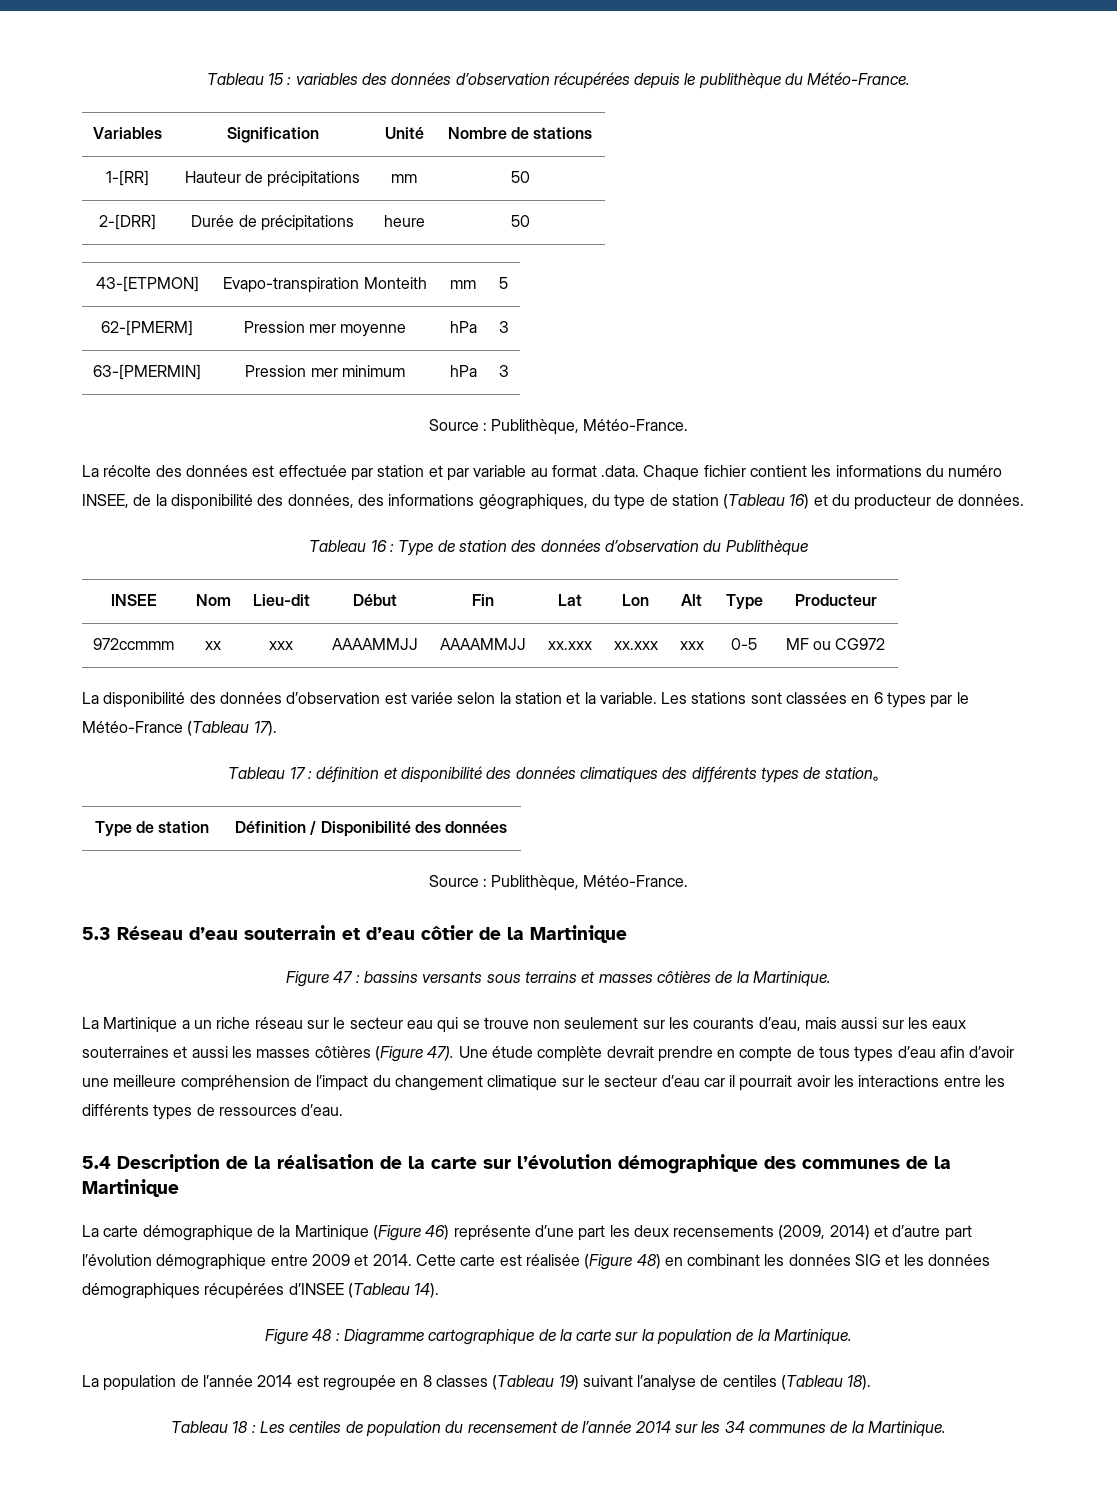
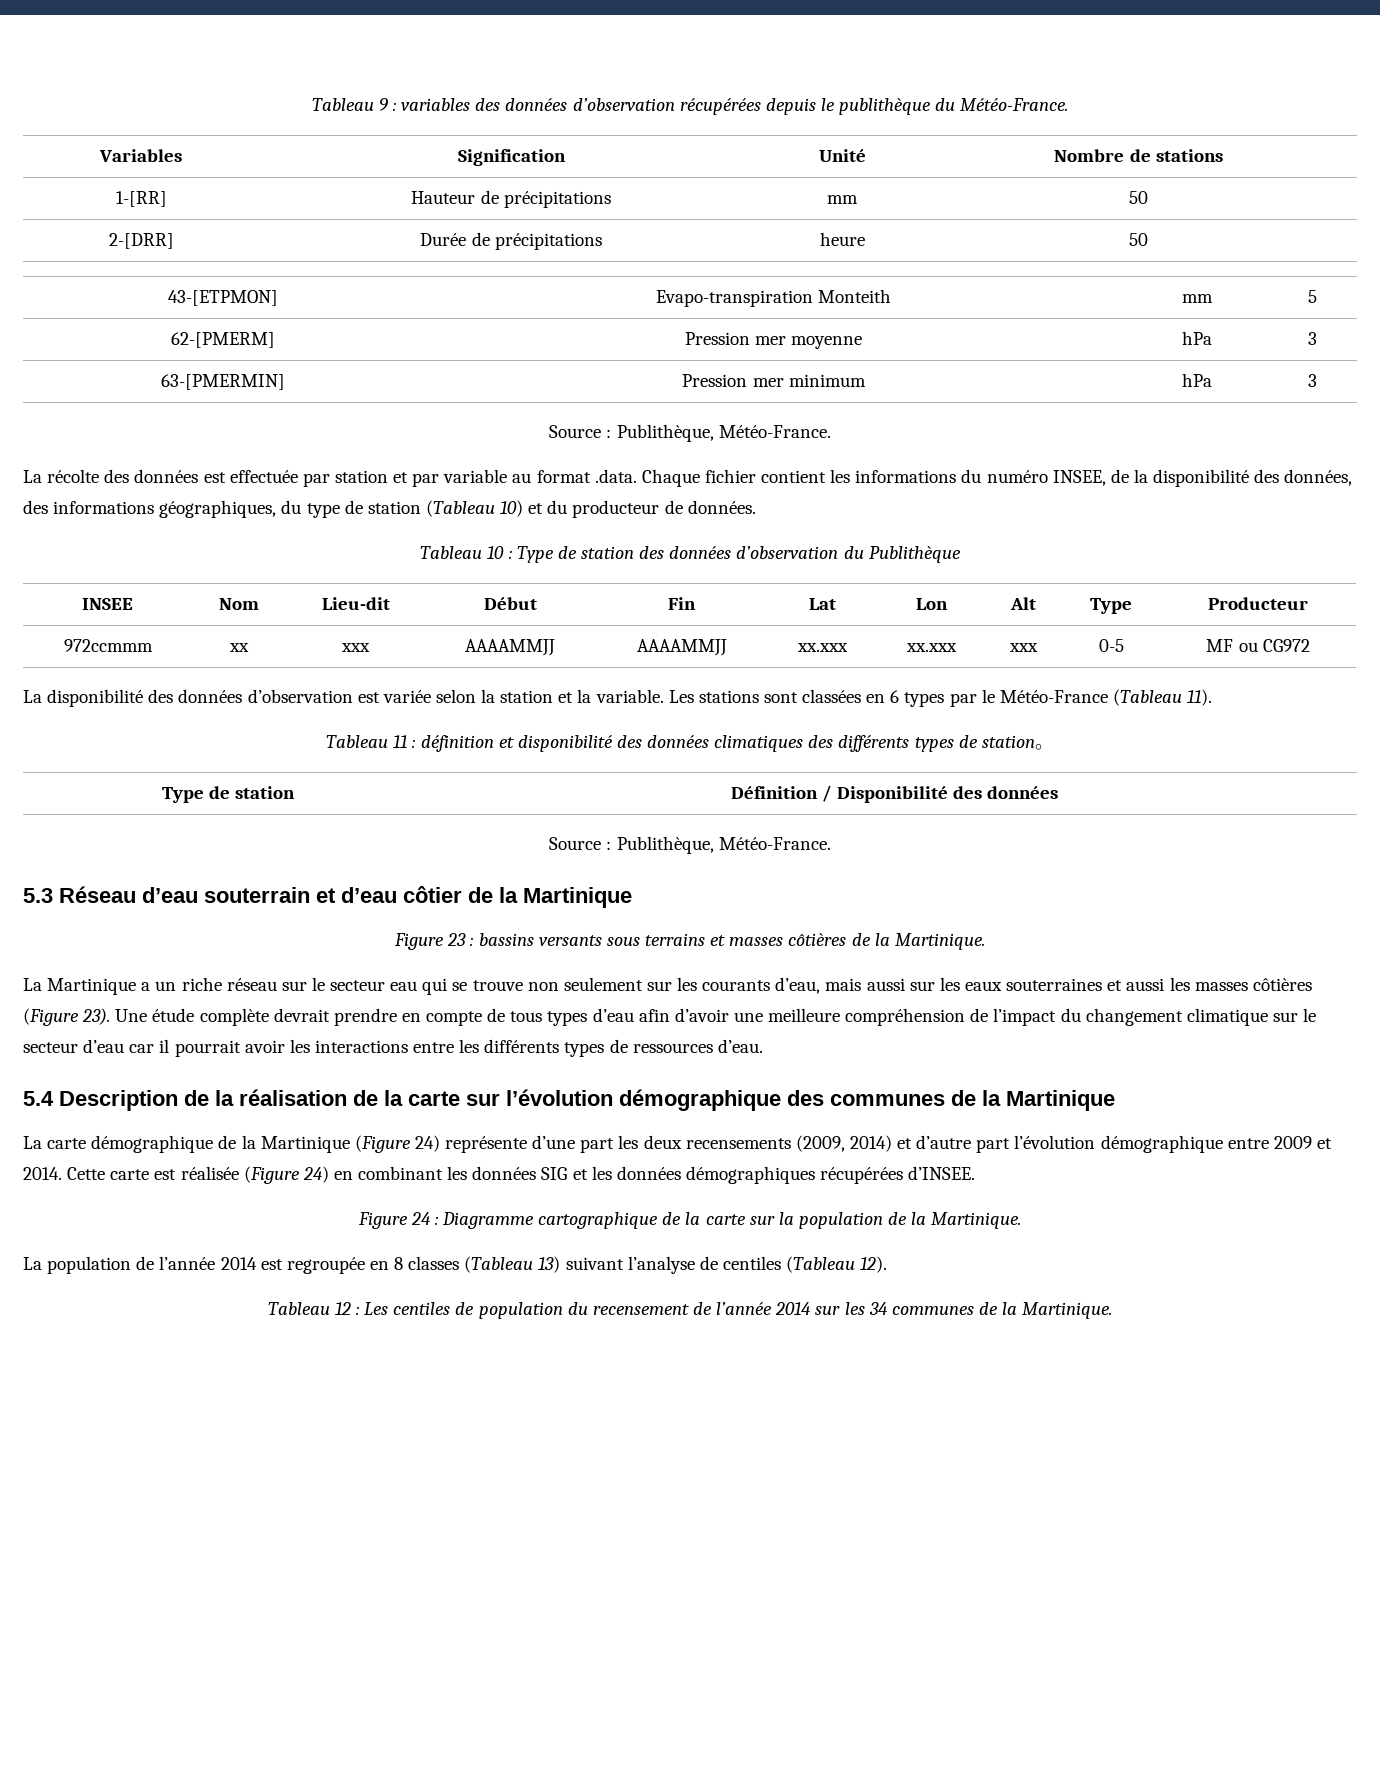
[206,73,284,85] Tableau 15 -> [311,98,388,111] Tableau 9
[789,494,810,509] 16) -> [500,500,524,517] 10)
[370,540,387,552] 16 -> [487,546,505,559] 10
[253,721,277,736] [228,767,306,779] 17). // Tableau 17 -> [1187,689,1213,706] [326,735,408,748] 11). // Tableau 11
[333,971,354,983] 47 -> [447,933,467,946] 23
[427,1046,455,1061] 47). -> [82,1008,111,1025] 23).
[425,1225,450,1240] 46) -> [414,1135,440,1152] 24)
[636,1254,661,1269] 48) -> [302,1166,329,1183] 24)
[288,1283,440,1298] [264,1329,333,1345] d’INSEE (Tableau 14). // Figure 48 -> [908,1166,976,1180] [357,1212,430,1229] d’INSEE. // Figure 24
[558,1375,579,1390] 19) -> [538,1256,561,1273] 13)
[847,1375,872,1390] [171,1421,249,1433] 18). // Tableau 18 -> [860,1256,888,1273] [267,1302,351,1315] 12). // Tableau 12

